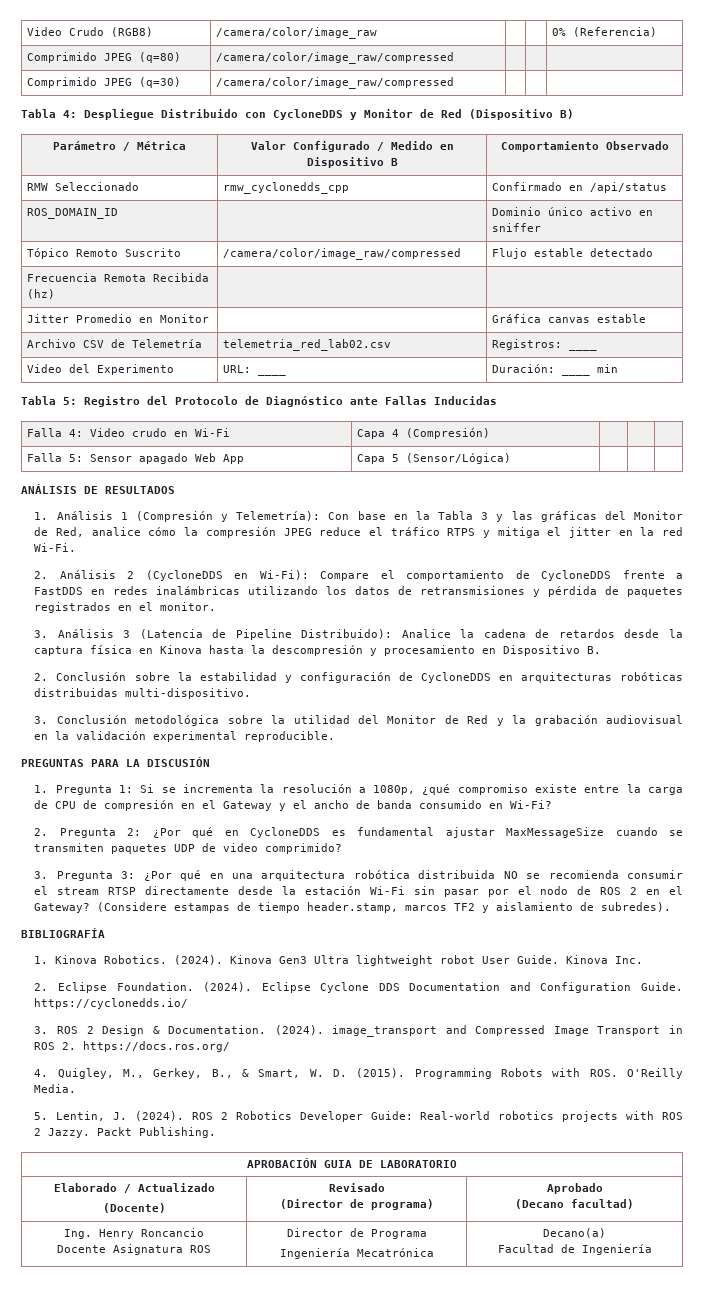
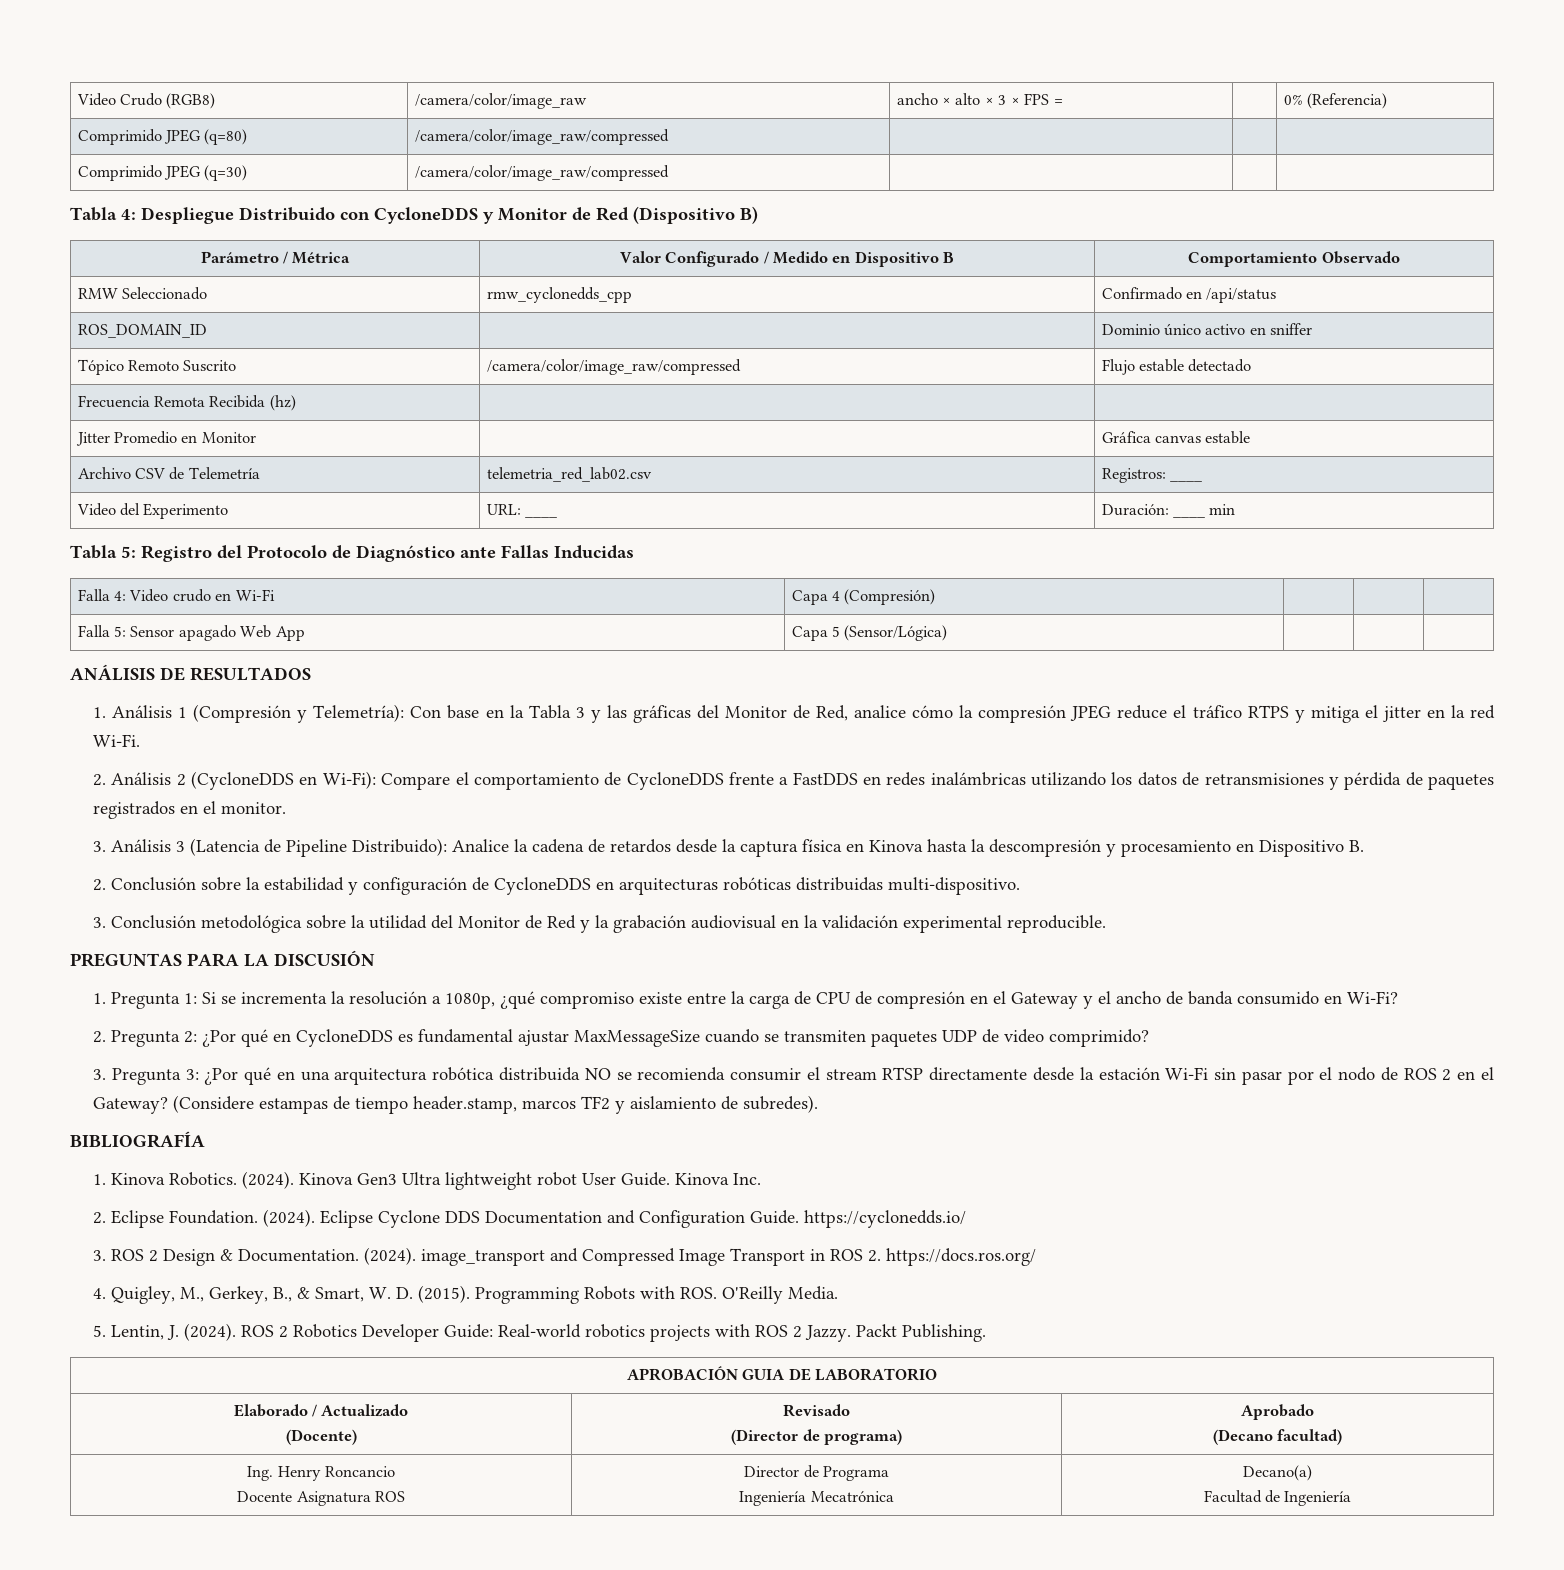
(378, 33) none -> [896,93,1063,105] ancho × alto × 3 × FPS =

